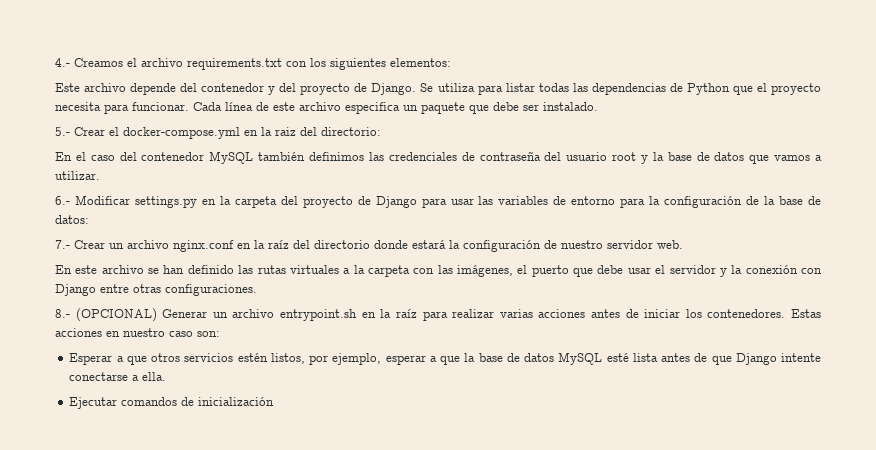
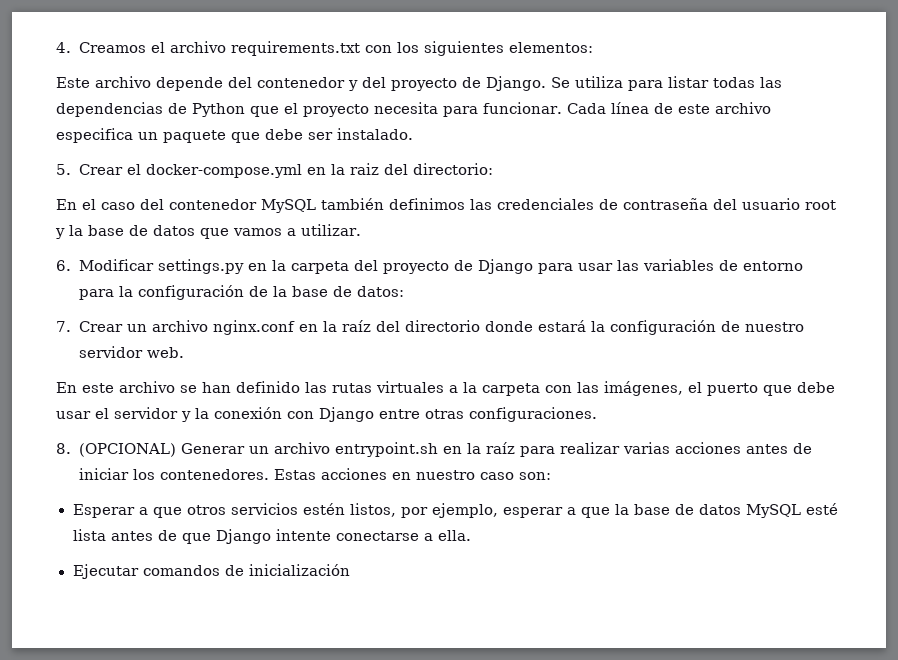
[55,58,70,67] 4.- -> [56,42,71,53] 4.
[55,127,70,136] 5.- -> [56,164,71,175] 5.
[55,196,70,205] 6.- -> [56,260,71,271] 6.
[55,240,70,249] 7.- -> [56,321,71,332] 7.
[55,309,70,318] 8.- -> [56,443,71,454] 8.

